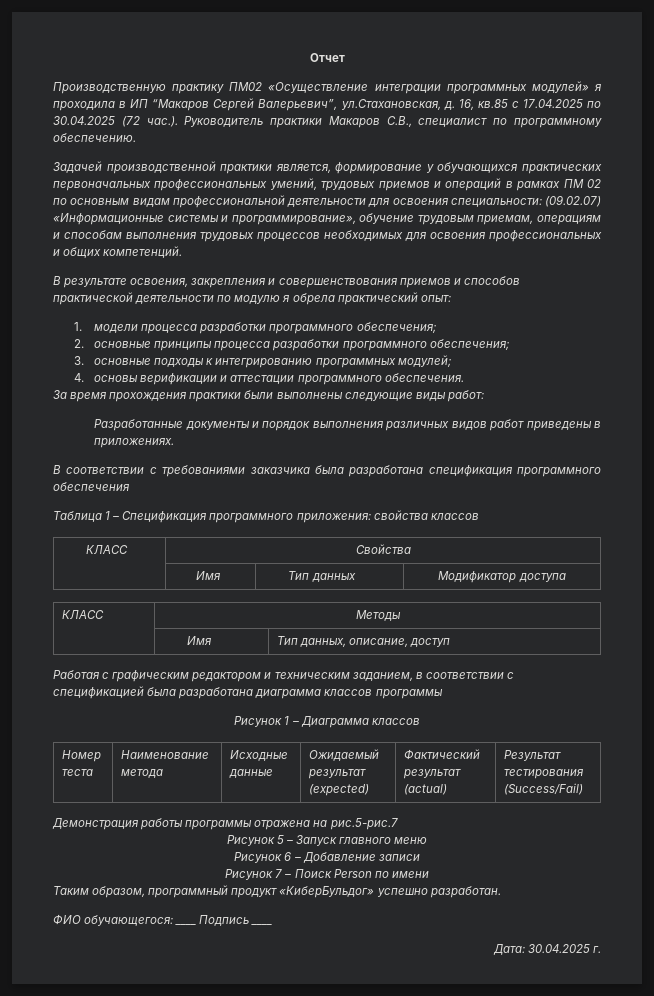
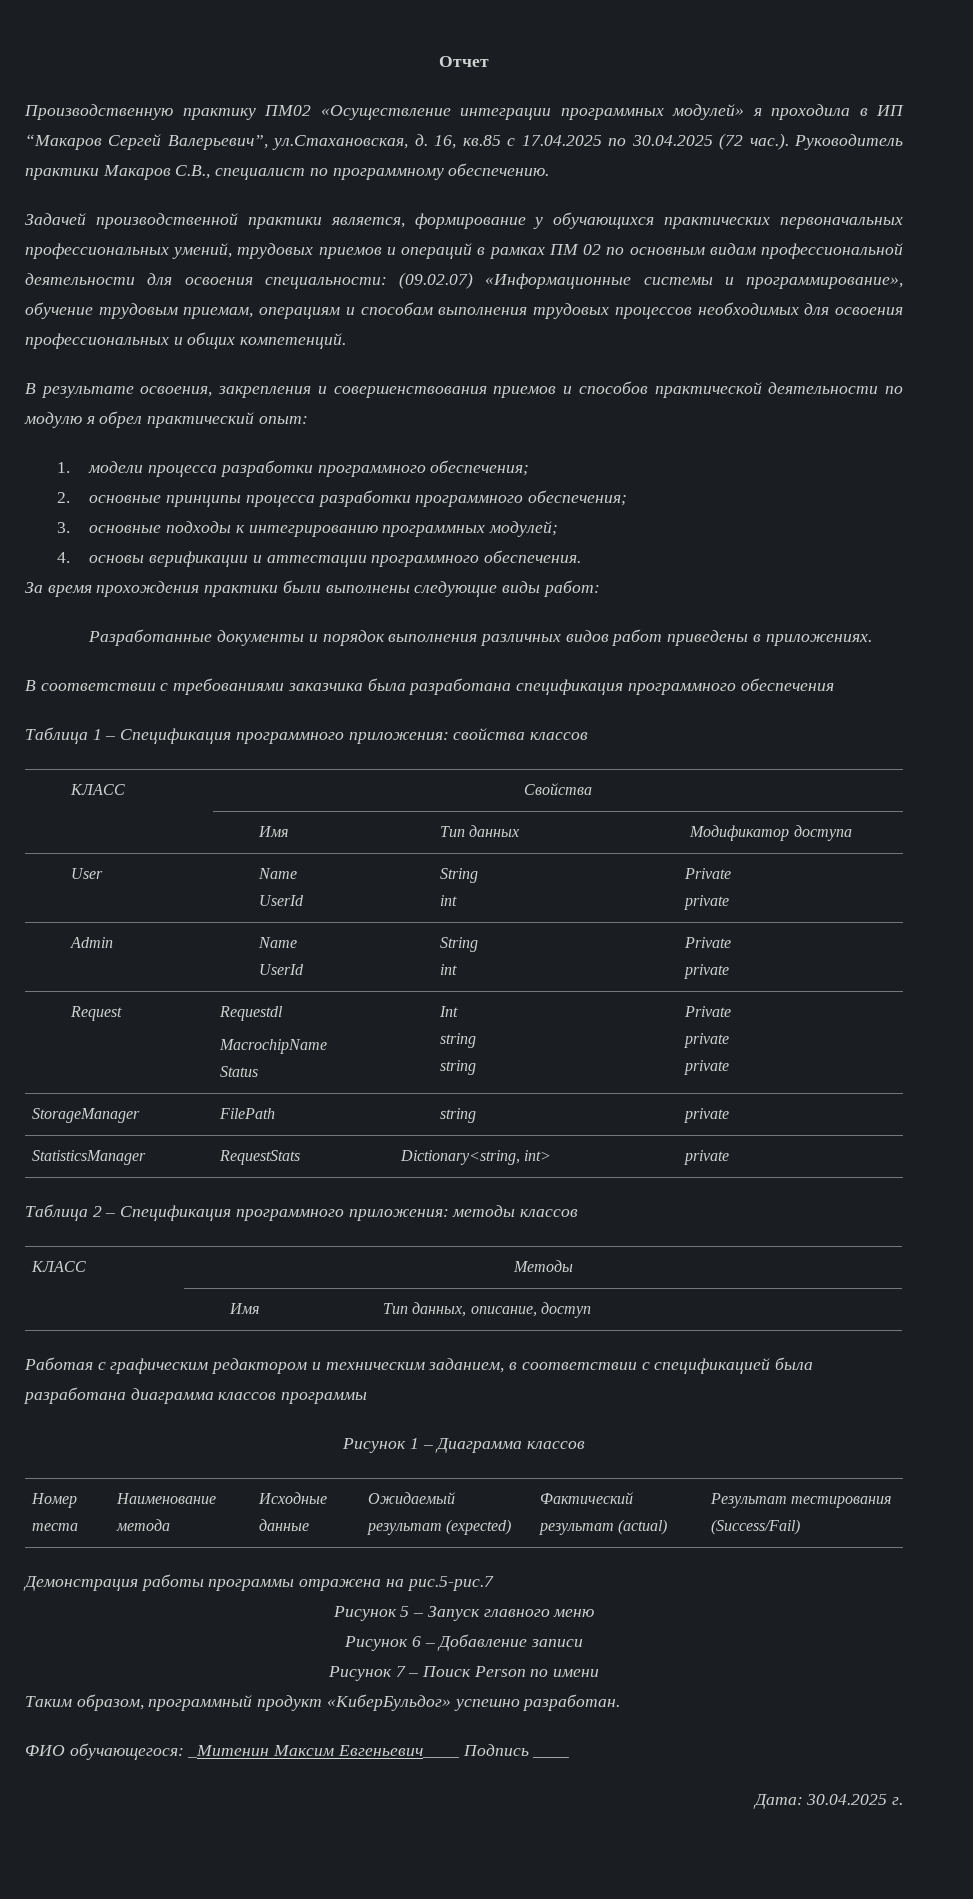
[292,293,335,305] обрела -> [99,411,143,428] обрел
(566, 577) none -> [70,868,103,879] [257,868,297,879] [258,895,304,906] [439,868,478,883] [439,895,457,906] [683,868,731,879] [683,895,729,910] [69,937,113,948] [257,937,297,948] [258,964,304,975] [439,937,478,952] [439,964,457,975] [683,937,731,948] [683,964,729,979] [69,1006,122,1021] [219,1006,284,1021] [219,1039,328,1054] [220,1066,259,1077] [438,1006,458,1017] [439,1033,476,1048] [439,1060,476,1075] [683,1006,731,1017] [683,1033,729,1048] [683,1060,729,1075] [32,1108,141,1123] [219,1108,276,1119] [439,1108,476,1123] [683,1108,729,1123] [32,1150,147,1165] [219,1150,301,1165] [400,1150,552,1165] [683,1150,729,1165] [25,1204,579,1221] // User | Name // UserId | String // int | Private // private // Admin | Name // UserId | String // int | Private // private // Request | Requestdl // MacrochipName // Status | Int // string // string | Private // private // private // StorageManager | FilePath | string | private // StatisticsManager | RequestStats | Dictionary<string, int> | private // Таблица 2 – Спецификация программного приложения: методы классов
[175,924,197,925] ____ -> [187,1745,459,1758] _Митенин Максим Евгеньевич____

